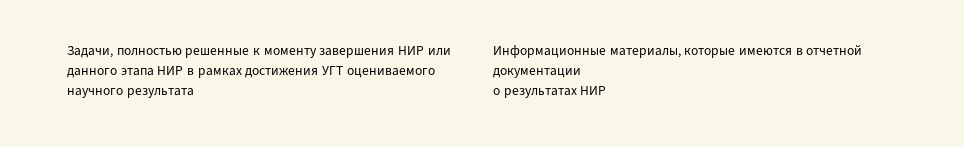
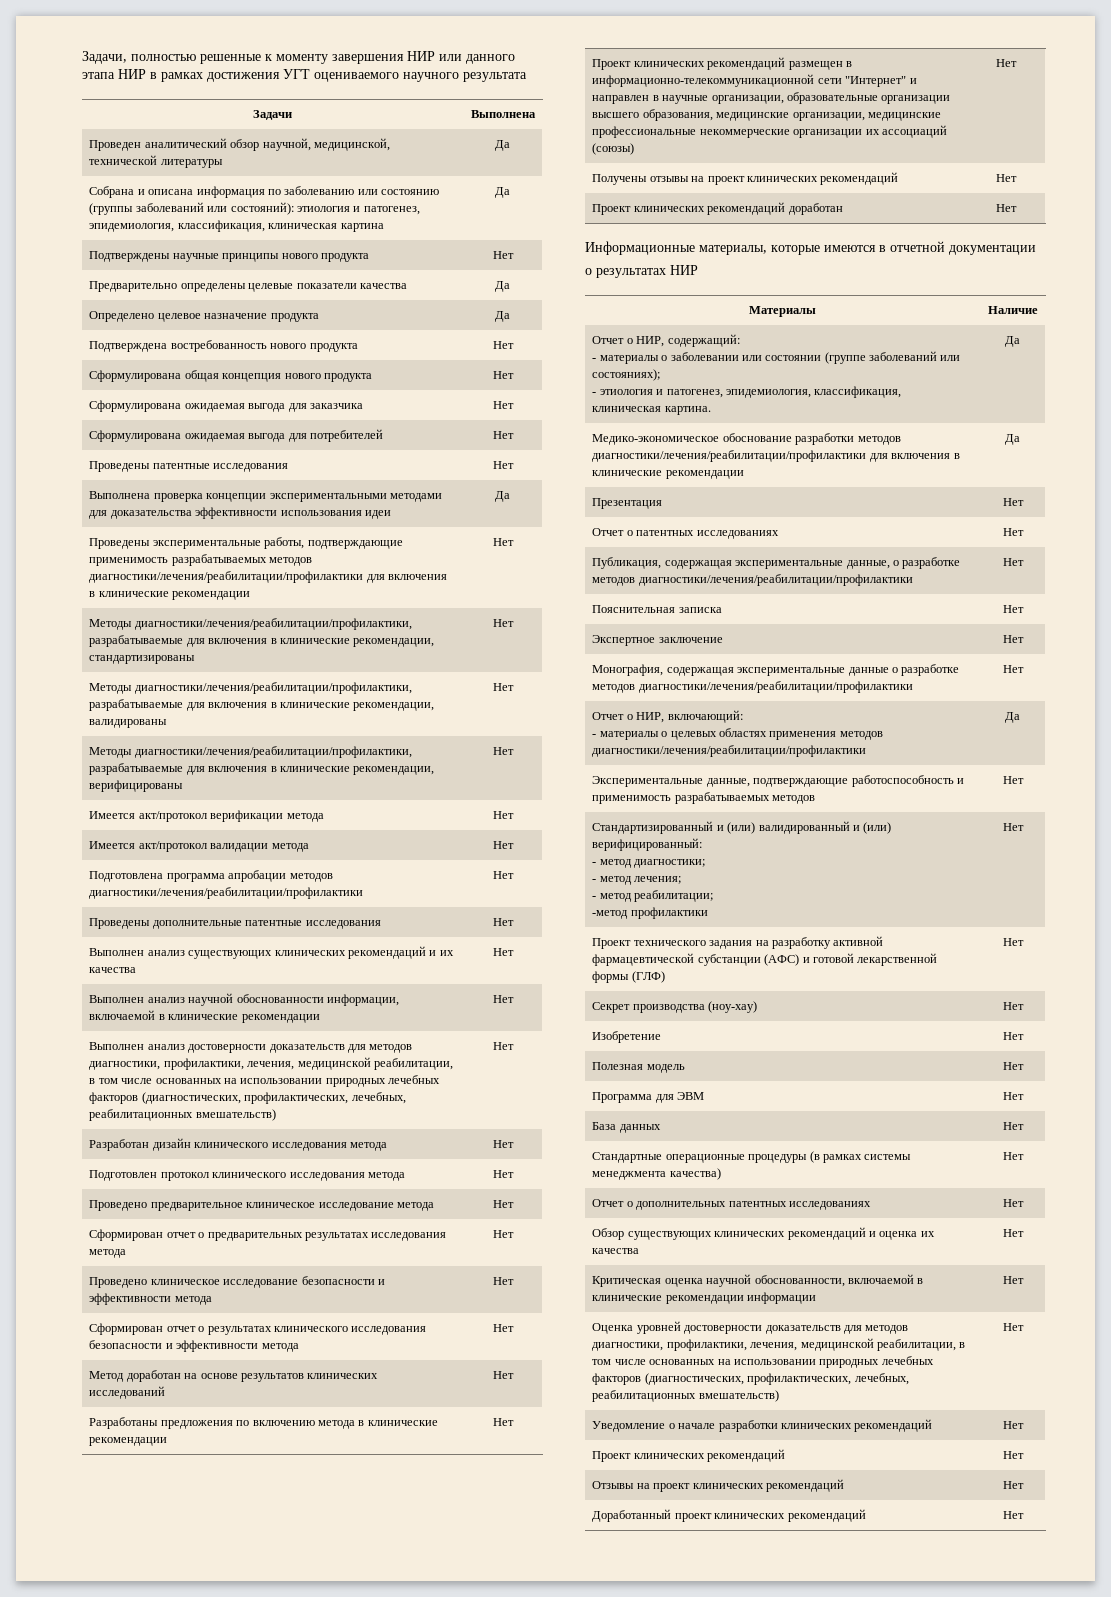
(194, 93) none -> [253,110,292,120] [470,110,536,118] [89,138,390,151] [89,155,223,168] [495,140,510,151] [89,186,440,198] [89,202,420,215] [89,220,384,232] [495,187,510,198] [89,251,369,262] [492,251,514,259] [89,281,407,292] [495,281,510,292] [89,311,319,322] [495,311,510,322] [89,340,358,352] [492,341,514,349] [89,370,372,382] [492,371,514,379] [89,400,363,412] [492,401,514,409] [89,429,383,442] [492,431,514,439] [89,461,289,472] [492,461,514,469] [89,491,442,502] [89,507,391,519] [495,491,510,502] [89,537,403,549] [89,554,313,566] [89,571,448,583] [89,591,251,600] [492,538,514,546] [89,618,412,630] [89,635,435,647] [89,655,196,664] [492,619,514,627] [89,682,412,694] [89,699,435,711] [89,719,168,728] [492,683,514,691] [89,746,412,758] [89,763,435,775] [89,780,184,792] [492,747,514,755] [89,810,324,822] [492,811,514,819] [89,841,309,852] [492,841,514,849] [89,870,333,882] [89,887,364,899] [492,871,514,879] [89,918,381,929] [492,918,514,926] [89,946,454,959] [89,967,137,973] [492,948,514,956] [89,993,399,1006] [89,1010,320,1023] [492,995,514,1003] [89,1042,413,1053] [89,1057,453,1070] [89,1075,441,1087] [89,1092,406,1104] [89,1109,276,1121] [492,1042,514,1050] [89,1138,387,1151] [492,1140,514,1148] [89,1170,405,1181] [492,1170,514,1178] [89,1200,434,1211] [492,1200,514,1208] [89,1229,447,1241] [89,1249,127,1258] [492,1230,514,1238] [89,1276,385,1288] [89,1293,212,1305] [492,1277,514,1285] [89,1323,427,1335] [89,1340,299,1352] [492,1324,514,1332] [89,1370,379,1382] [89,1386,166,1399] [492,1371,514,1379] [89,1417,438,1429] [89,1437,168,1446] [492,1418,514,1426] [592,57,852,70] [592,74,917,87] [592,92,951,104] [592,109,941,121] [592,125,947,138] [592,143,635,155] [995,59,1017,67] [592,172,899,185] [995,174,1017,182] [592,202,843,215] [995,204,1017,212] // Задачи | Выполнена // Проведен аналитический обзор научной, медицинской, технической литературы | Да // Собрана и описана информация по заболеванию или состоянию (группы заболеваний или состояний): этиология и патогенез, эпидемиология, классификация, клиническая картина | Да // Подтверждены научные принципы нового продукта | Нет // Предварительно определены целевые показатели качества | Да // Определено целевое назначение продукта | Да // Подтверждена востребованность нового продукта | Нет // Сформулирована общая концепция нового продукта | Нет // Сформулирована ожидаемая выгода для заказчика | Нет // Сформулирована ожидаемая выгода для потребителей | Нет // Проведены патентные исследования | Нет // Выполнена проверка концепции экспериментальными методами для доказательства эффективности использования идеи | Да // Проведены экспериментальные работы, подтверждающие применимость разрабатываемых методов диагностики/лечения/реабилитации/профилактики для включения в клинические рекомендации | Нет // Методы диагностики/лечения/реабилитации/профилактики, разрабатываемые для включения в клинические рекомендации, стандартизированы | Нет // Методы диагностики/лечения/реабилитации/профилактики, разрабатываемые для включения в клинические рекомендации, валидированы | Нет // Методы диагностики/лечения/реабилитации/профилактики, разрабатываемые для включения в клинические рекомендации, верифицированы | Нет // Имеется акт/протокол верификации метода | Нет // Имеется акт/протокол валидации метода | Нет // Подготовлена программа апробации методов диагностики/лечения/реабилитации/профилактики | Нет // Проведены дополнительные патентные исследования | Нет // Выполнен анализ существующих клинических рекомендаций и их качества | Нет // Выполнен анализ научной обоснованности информации, включаемой в клинические рекомендации | Нет // Выполнен анализ достоверности доказательств для методов диагностики, профилактики, лечения, медицинской реабилитации, в том числе основанных на использовании природных лечебных факторов (диагностических, профилактических, лечебных, реабилитационных вмешательств) | Нет // Разработан дизайн клинического исследования метода | Нет // Подготовлен протокол клинического исследования метода | Нет // Проведено предварительное клиническое исследование метода | Нет // Сформирован отчет о предварительных результатах исследования метода | Нет // Проведено клиническое исследование безопасности и эффективности метода | Нет // Сформирован отчет о результатах клинического исследования безопасности и эффективности метода | Нет // Метод доработан на основе результатов клинических исследований | Нет // Разработаны предложения по включению метода в клинические рекомендации | Нет // Проект клинических рекомендаций размещен в информационно-телекоммуникационной сети "Интернет" и направлен в научные организации, образовательные организации высшего образования, медицинские организации, медицинские профессиональные некоммерческие организации их ассоциаций (союзы) | Нет // Получены отзывы на проект клинических рекомендаций | Нет // Проект клинических рекомендаций доработан | Нет
(607, 90) none -> [749,306,816,317] [987,306,1038,314] [592,334,740,347] [592,351,961,364] [592,369,661,381] [592,386,902,398] [592,406,711,415] [1005,336,1020,347] [592,433,901,445] [592,450,960,462] [592,470,744,479] [1005,434,1020,445] [592,498,663,509] [1002,498,1024,506] [592,528,779,539] [1002,528,1024,536] [592,557,961,569] [592,574,913,586] [1002,558,1024,566] [592,605,722,613] [1002,605,1024,613] [592,635,723,646] [1002,635,1024,643] [592,664,960,676] [592,681,913,693] [1002,665,1024,673] [592,710,743,723] [592,728,883,740] [592,745,867,757] [1005,712,1020,723] [592,775,964,787] [592,792,816,804] [1002,776,1024,784] [592,821,892,834] [592,838,703,851] [592,859,706,868] [592,876,682,885] [592,890,714,902] [592,907,708,919] [1002,823,1024,831] [592,936,884,949] [592,953,938,966] [592,971,665,983] [1002,938,1024,946] [592,1001,758,1013] [1002,1002,1024,1010] [592,1031,662,1043] [1002,1032,1024,1040] [592,1062,685,1073] [1002,1062,1024,1070] [592,1092,705,1103] [1002,1092,1024,1100] [592,1122,661,1133] [1002,1122,1024,1130] [592,1151,912,1163] [592,1168,721,1180] [1002,1152,1024,1160] [592,1199,871,1210] [1002,1199,1024,1207] [592,1227,935,1240] [592,1248,640,1254] [1002,1229,1024,1237] [592,1274,924,1287] [592,1292,817,1304] [1002,1276,1024,1284] [592,1321,909,1334] [592,1338,966,1351] [592,1356,934,1368] [592,1373,909,1385] [592,1390,779,1402] [1002,1323,1024,1331] [592,1419,933,1432] [1002,1421,1024,1429] [592,1449,786,1462] [1002,1451,1024,1459] [592,1479,844,1492] [1002,1481,1024,1489] [592,1509,866,1522] [1002,1511,1024,1519] // Материалы | Наличие // Отчет о НИР, содержащий: // - материалы о заболевании или состоянии (группе заболеваний или состояниях); // - этиология и патогенез, эпидемиология, классификация, клиническая картина. | Да // Медико-экономическое обоснование разработки методов диагностики/лечения/реабилитации/профилактики для включения в клинические рекомендации | Да // Презентация | Нет // Отчет о патентных исследованиях | Нет // Публикация, содержащая экспериментальные данные, о разработке методов диагностики/лечения/реабилитации/профилактики | Нет // Пояснительная записка | Нет // Экспертное заключение | Нет // Монография, содержащая экспериментальные данные о разработке методов диагностики/лечения/реабилитации/профилактики | Нет // Отчет о НИР, включающий: // - материалы о целевых областях применения методов диагностики/лечения/реабилитации/профилактики | Да // Экспериментальные данные, подтверждающие работоспособность и применимость разрабатываемых методов | Нет // Стандартизированный и (или) валидированный и (или) верифицированный: // - метод диагностики; // - метод лечения; // - метод реабилитации; // -метод профилактики | Нет // Проект технического задания на разработку активной фармацевтической субстанции (АФС) и готовой лекарственной формы (ГЛФ) | Нет // Секрет производства (ноу-хау) | Нет // Изобретение | Нет // Полезная модель | Нет // Программа для ЭВМ | Нет // База данных | Нет // Стандартные операционные процедуры (в рамках системы менеджмента качества) | Нет // Отчет о дополнительных патентных исследованиях | Нет // Обзор существующих клинических рекомендаций и оценка их качества | Нет // Критическая оценка научной обоснованности, включаемой в клинические рекомендации информации | Нет // Оценка уровней достоверности доказательств для методов диагностики, профилактики, лечения, медицинской реабилитации, в том числе основанных на использовании природных лечебных факторов (диагностических, профилактических, лечебных, реабилитационных вмешательств) | Нет // Уведомление о начале разработки клинических рекомендаций | Нет // Проект клинических рекомендаций | Нет // Отзывы на проект клинических рекомендаций | Нет // Доработанный проект клинических рекомендаций | Нет

